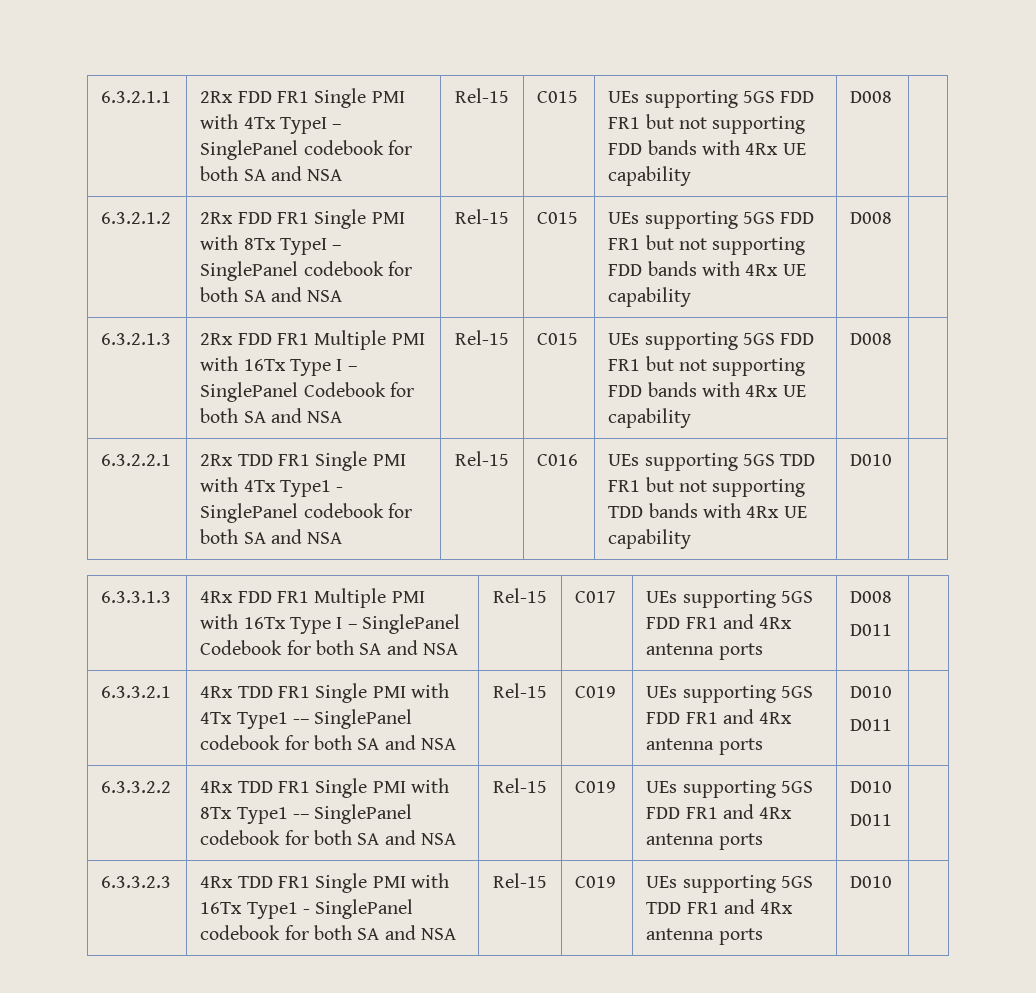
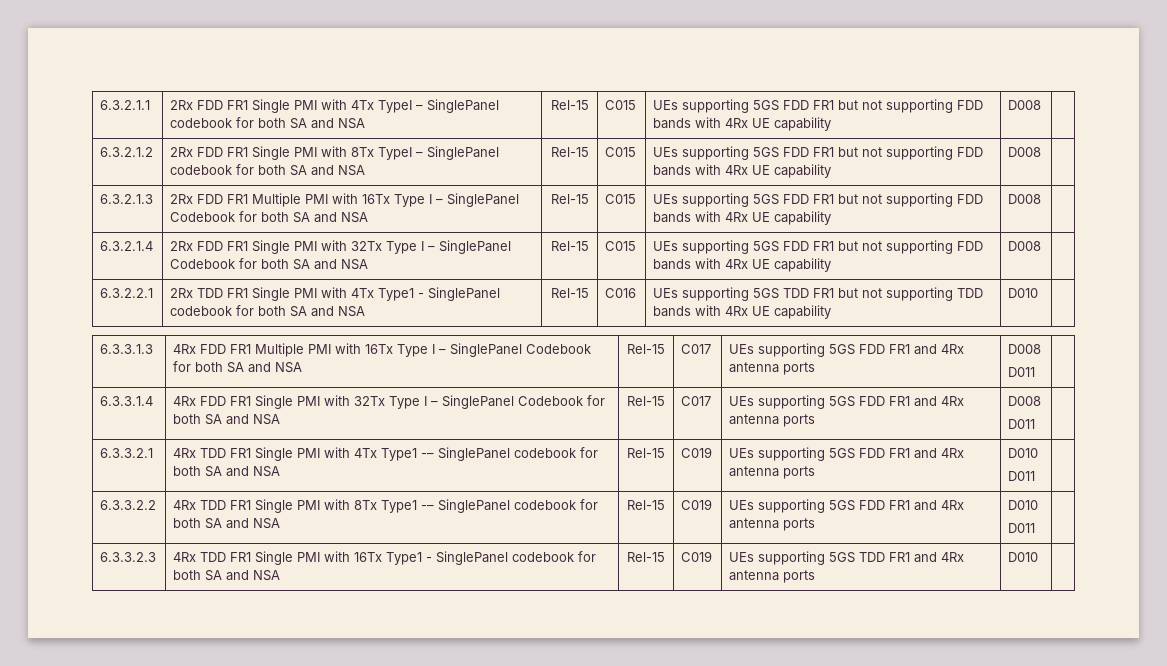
(893, 339) none -> [100,241,154,251] [170,240,512,254] [170,258,369,270] [550,241,589,251] [605,241,637,251] [653,240,984,254] [653,258,832,272] [1008,241,1042,251] // 6.3.2.1.4 | 2Rx FDD FR1 Single PMI with 32Tx Type I – SinglePanel Codebook for both SA and NSA | Rel-15 | C015 | UEs supporting 5GS FDD FR1 but not supporting FDD bands with 4Rx UE capability | D008 |
(893, 630) none -> [100,396,154,406] [173,395,606,409] [173,414,281,425] [627,396,665,406] [681,396,712,406] [729,395,965,409] [729,414,816,427] [1008,396,1042,406] [1008,419,1036,429] // 6.3.3.1.4 | 4Rx FDD FR1 Single PMI with 32Tx Type I – SinglePanel Codebook for both SA and NSA | Rel-15 | C017 | UEs supporting 5GS FDD FR1 and 4Rx antenna ports | D008 // D011 |

